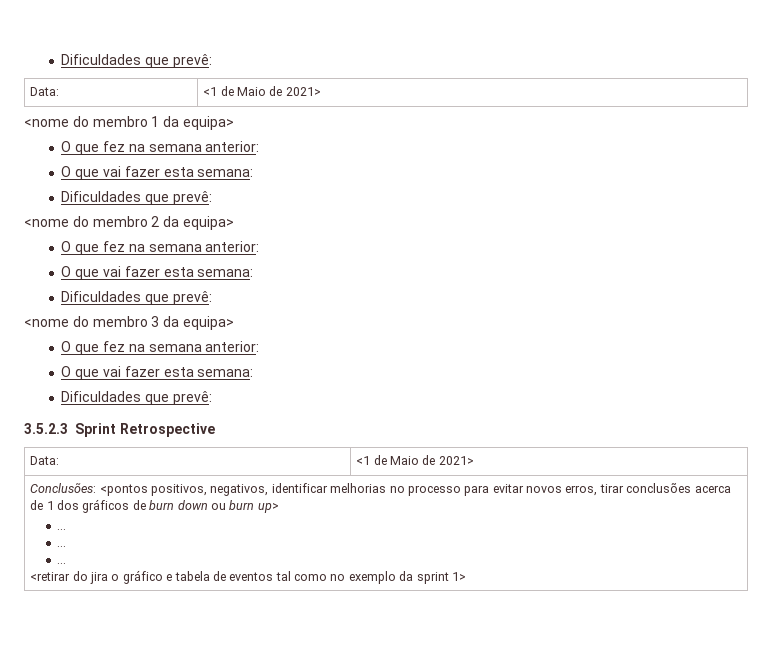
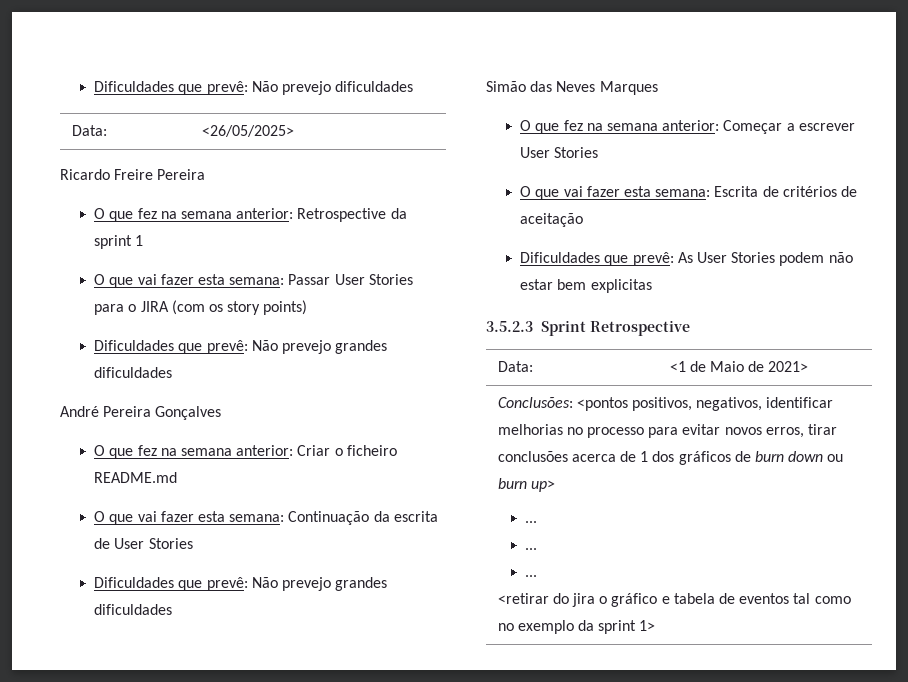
[61,54,213,68] [30,87,60,96] [203,86,321,96] [24,116,234,130] [61,141,260,155] [61,166,254,180] [61,191,213,205] [24,216,234,230] [61,241,260,255] [61,266,254,280] [61,291,213,305] [24,316,234,330] [61,341,260,355] [61,366,254,380] [61,391,213,405] Dificuldades que prevê: // Data: | <1 de Maio de 2021> // <nome do membro 1 da equipa> // O que fez na semana anterior: // O que vai fazer esta semana: // Dificuldades que prevê: // <nome do membro 2 da equipa> // O que fez na semana anterior: // O que vai fazer esta semana: // Dificuldades que prevê: // <nome do membro 3 da equipa> // O que fez na semana anterior: // O que vai fazer esta semana: // Dificuldades que prevê: -> [94,81,414,95] [71,125,107,136] [201,125,294,137] [60,169,206,180] [94,208,407,222] [94,235,144,249] [94,274,413,288] [94,300,308,315] [94,340,388,354] [94,367,173,378] [60,406,222,420] [94,445,397,459] [94,472,178,483] [94,511,438,525] [94,538,193,549] [94,577,388,591] [94,604,173,615] [486,81,658,95] [520,120,855,134] [520,147,599,158] [520,186,857,200] [520,213,584,227] [520,252,853,266] [520,279,652,293] Dificuldades que prevê: Não prevejo dificuldades // Data: | <26/05/2025> // Ricardo Freire Pereira // O que fez na semana anterior: Retrospective da sprint 1 // O que vai fazer esta semana: Passar User Stories para o JIRA (com os story points) // Dificuldades que prevê: Não prevejo grandes dificuldades // André Pereira Gonçalves // O que fez na semana anterior: Criar o ficheiro README.md // O que vai fazer esta semana: Continuação da escrita de User Stories // Dificuldades que prevê: Não prevejo grandes dificuldades // Simão das Neves Marques // O que fez na semana anterior: Começar a escrever User Stories // O que vai fazer esta semana: Escrita de critérios de aceitação // Dificuldades que prevê: As User Stories podem não estar bem explicitas

